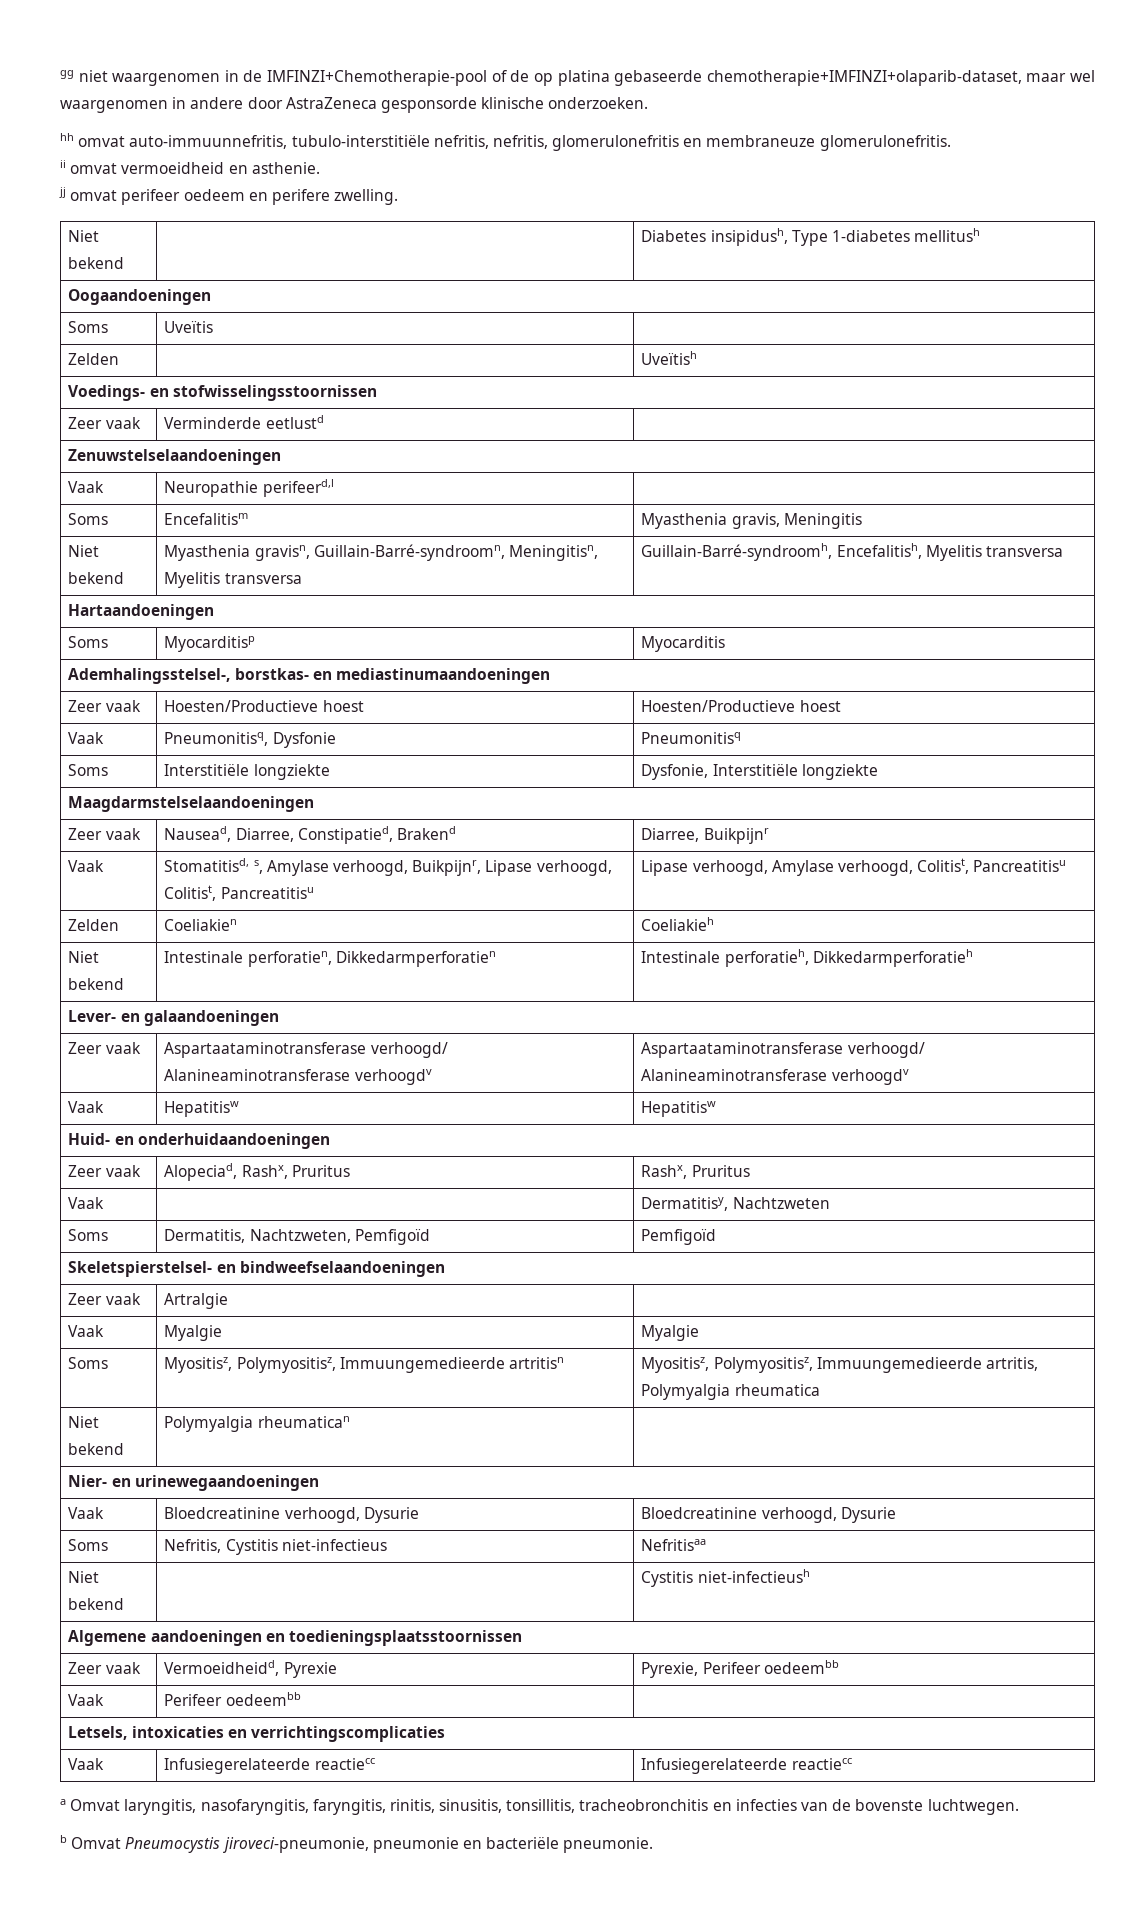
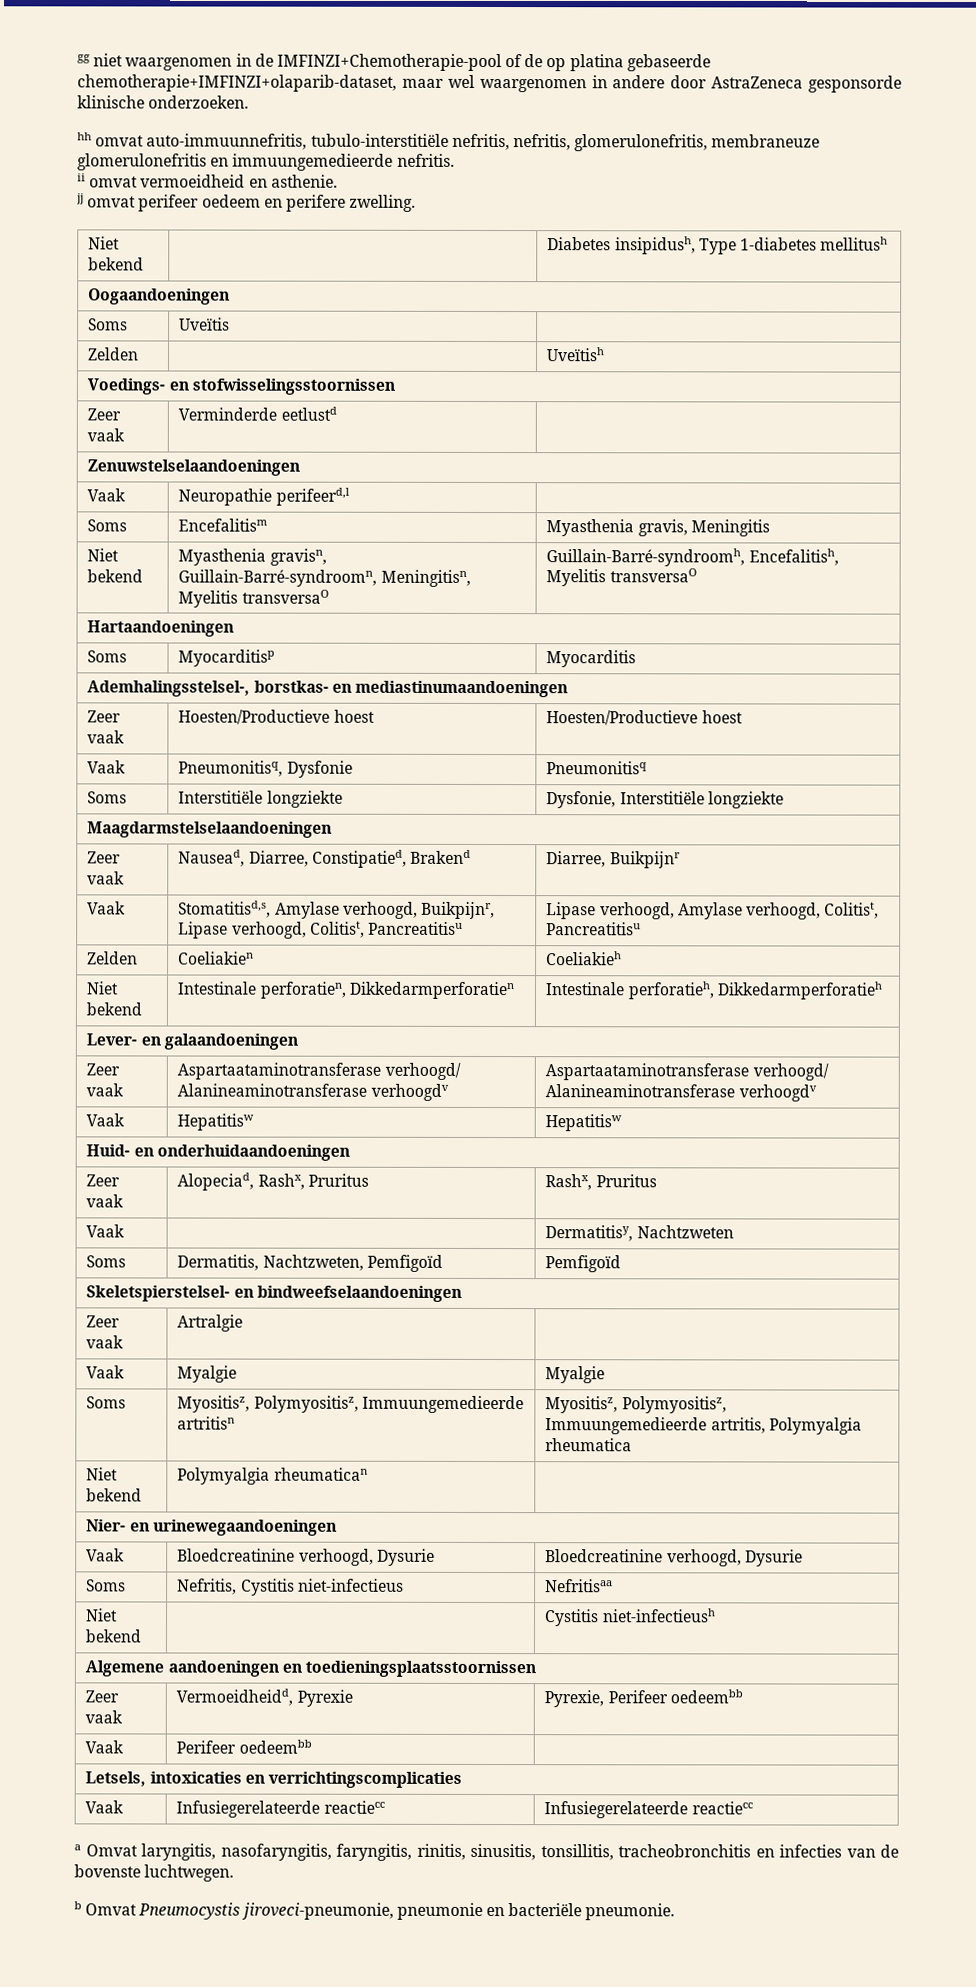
[552,135,951,151] glomerulonefritis en membraneuze glomerulonefritis. -> [574,134,821,152] [77,153,455,171] glomerulonefritis, membraneuze glomerulonefritis en immuungemedieerde nefritis.
[224,573,302,584] transversa -> [241,589,329,604] transversaO
[985,546,1063,557] transversa -> [609,568,697,583] transversaO
[164,858,263,874] Stomatitisd, s, -> [178,900,272,918] Stomatitisd,s,

